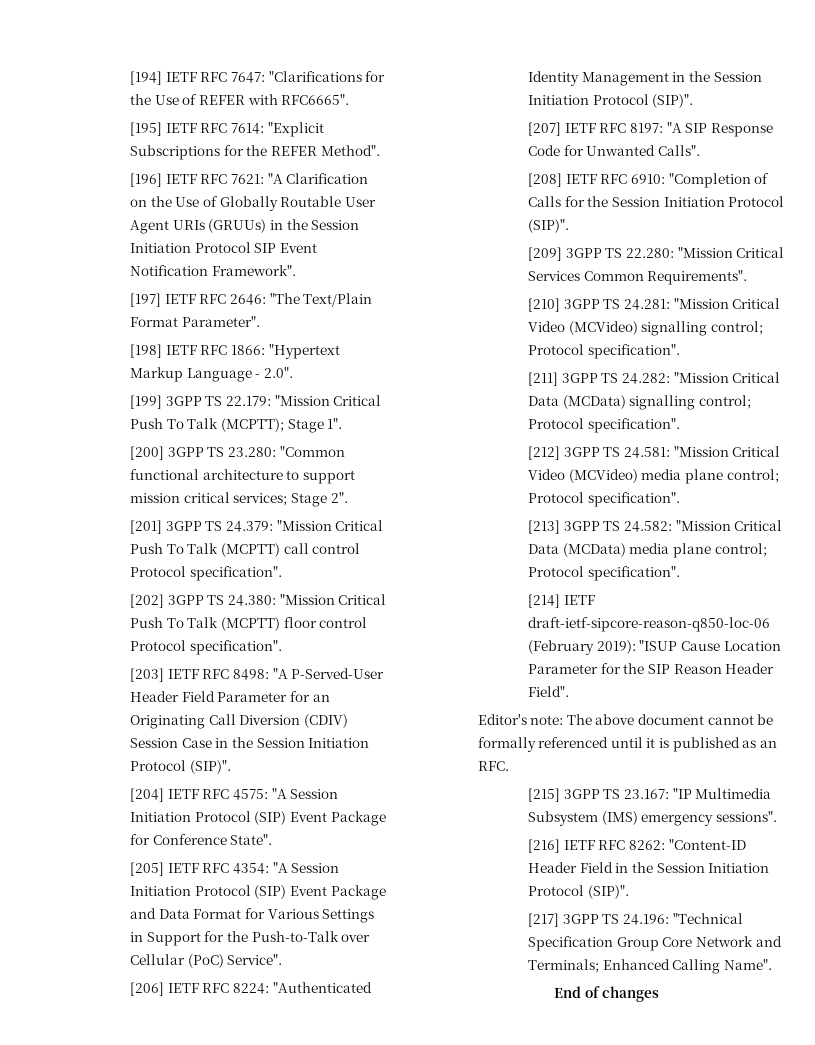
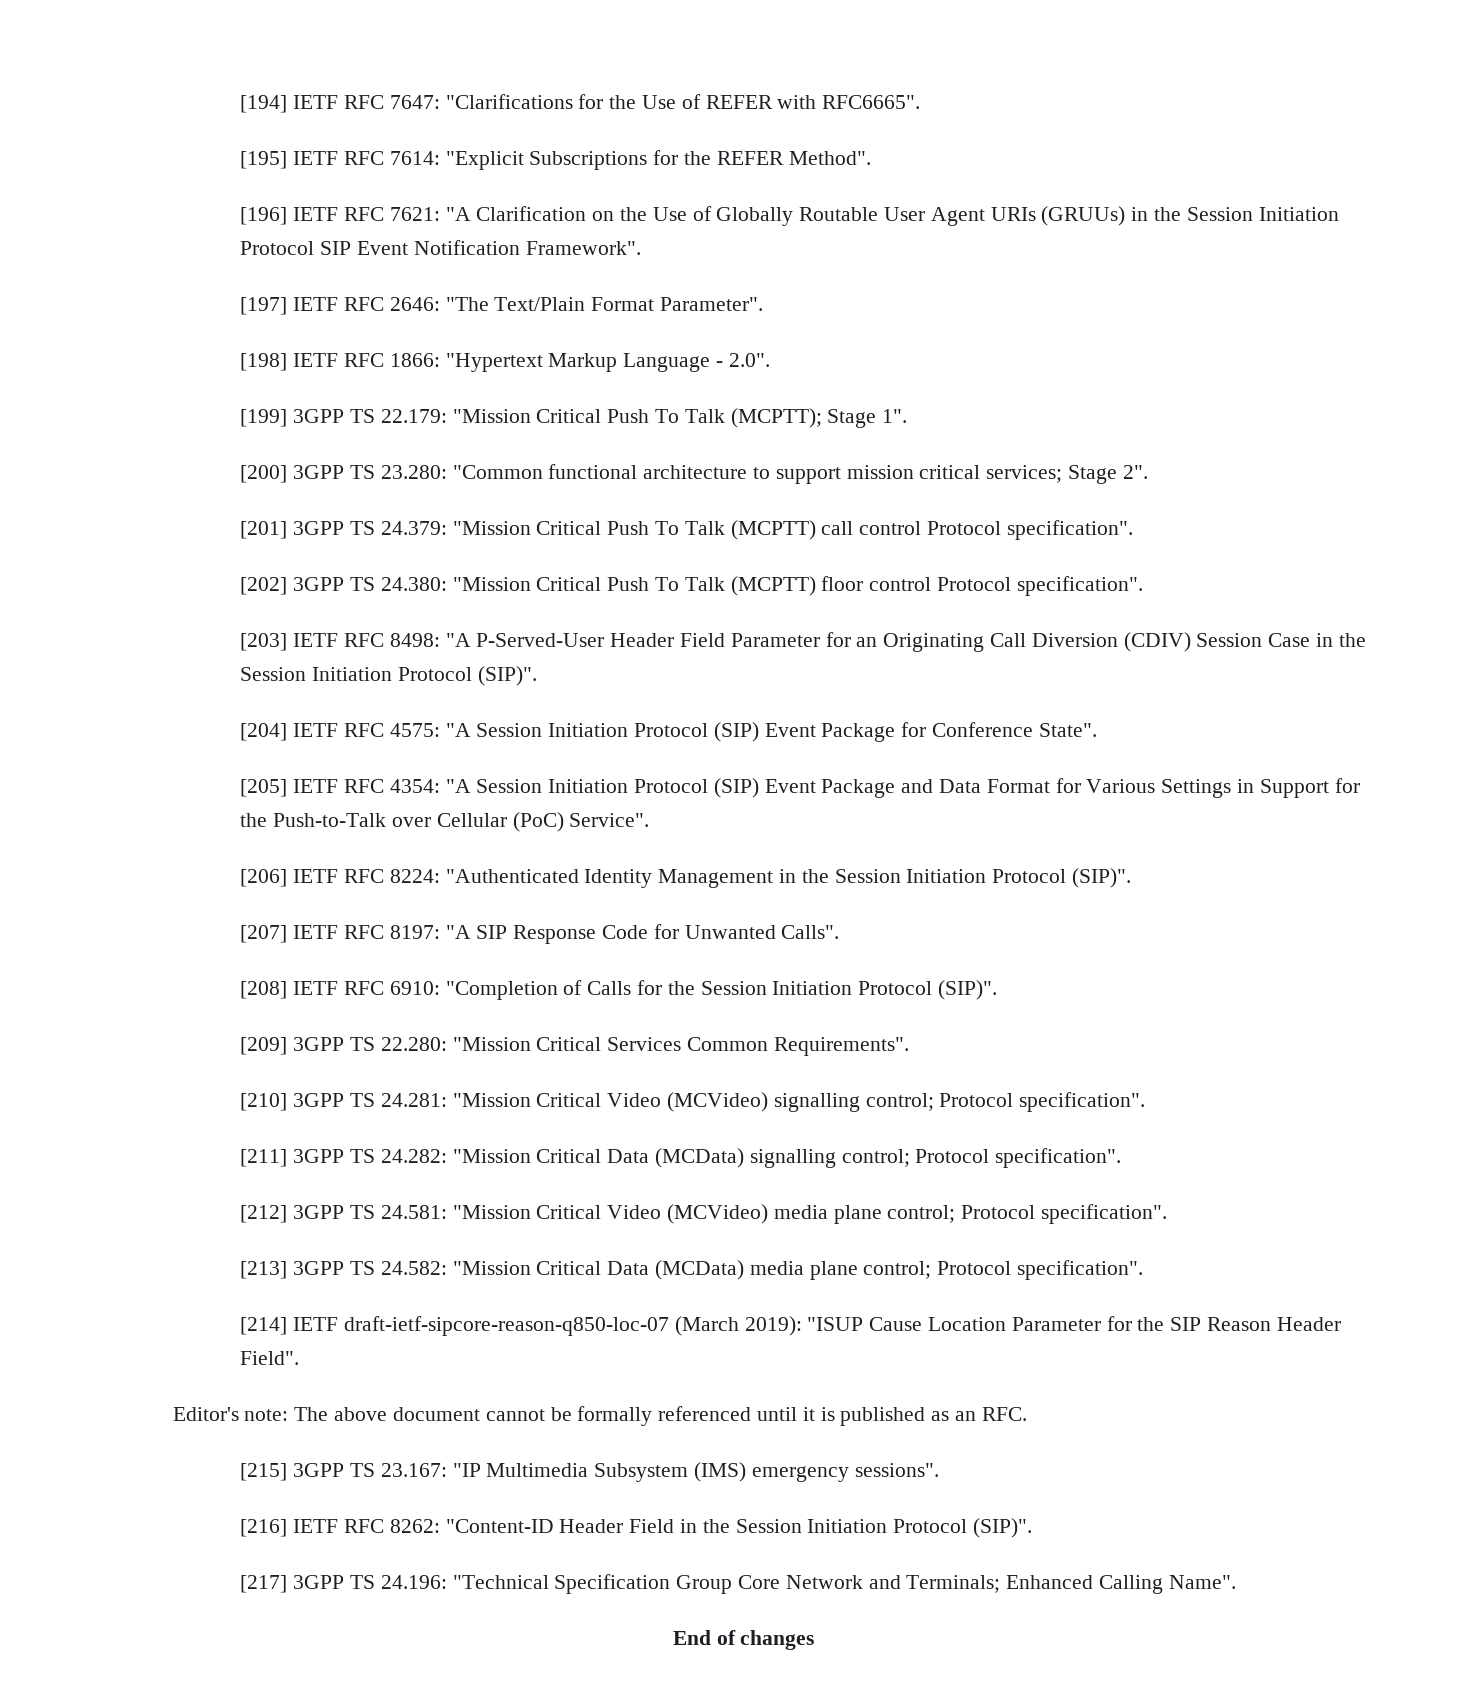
[528,617,771,632] [528,640,595,655] draft-ietf-sipcore-reason-q850-loc-06 (February -> [343,1316,739,1336] draft-ietf-sipcore-reason-q850-loc-07 (March

